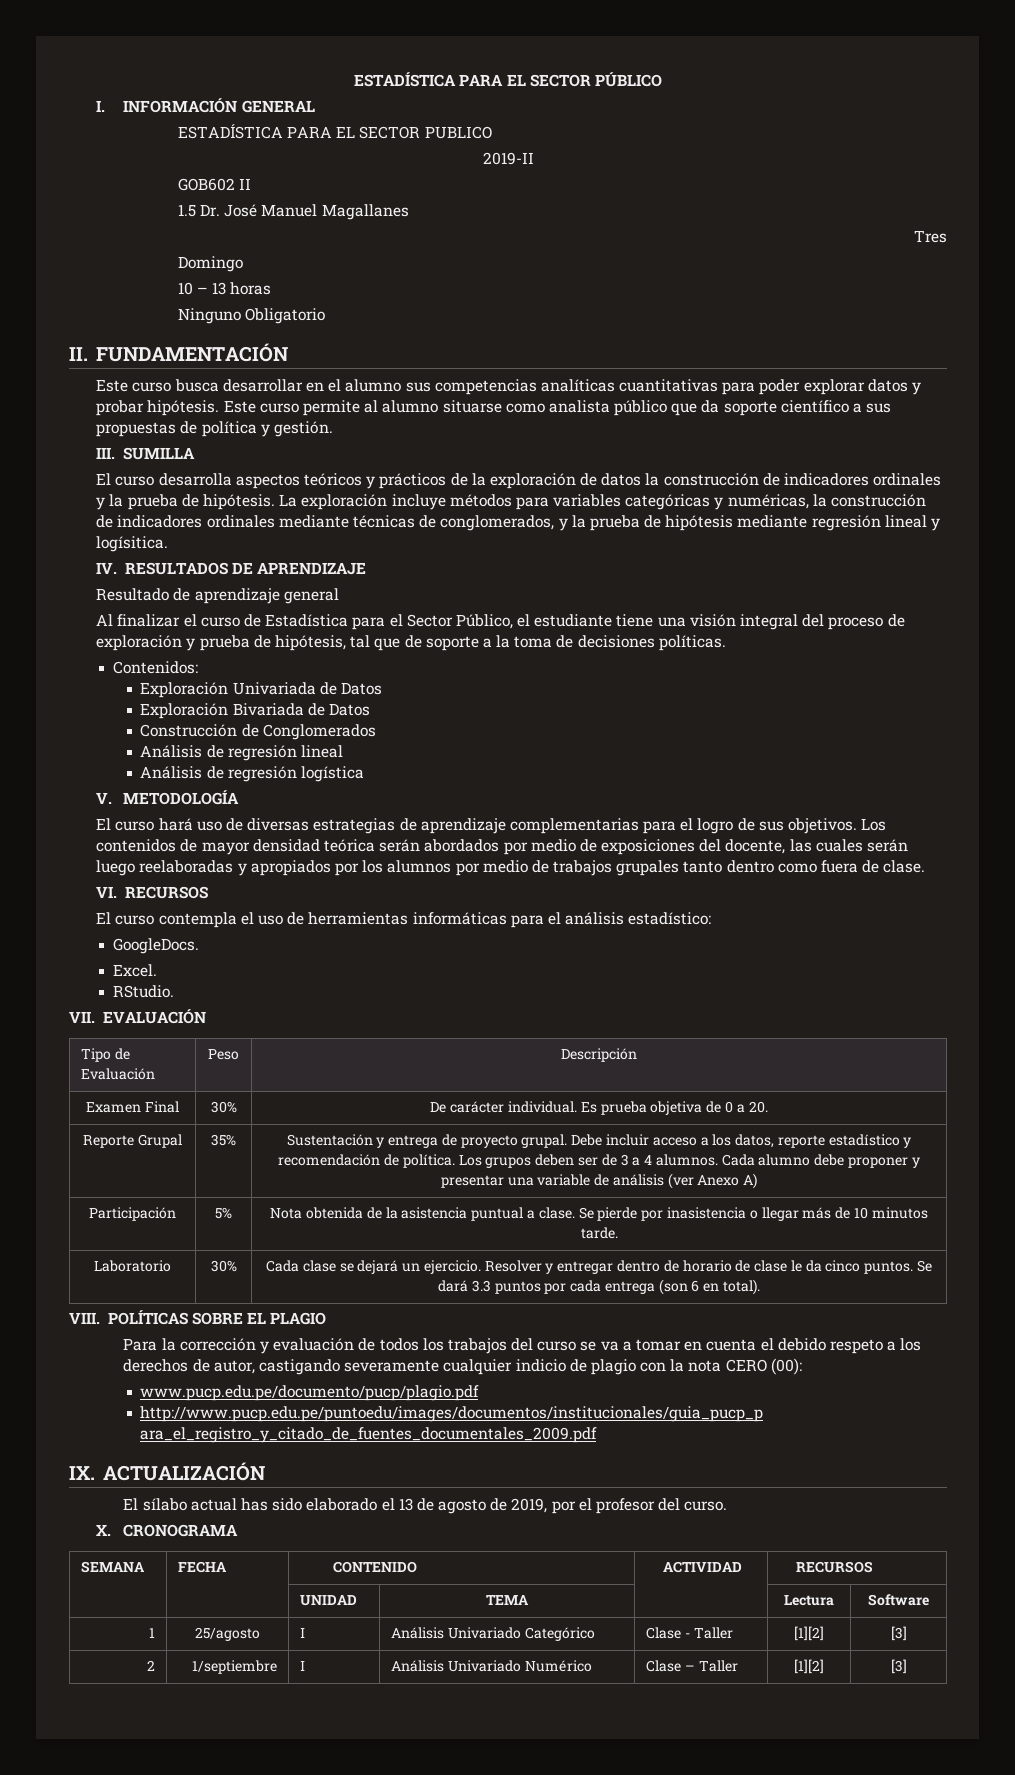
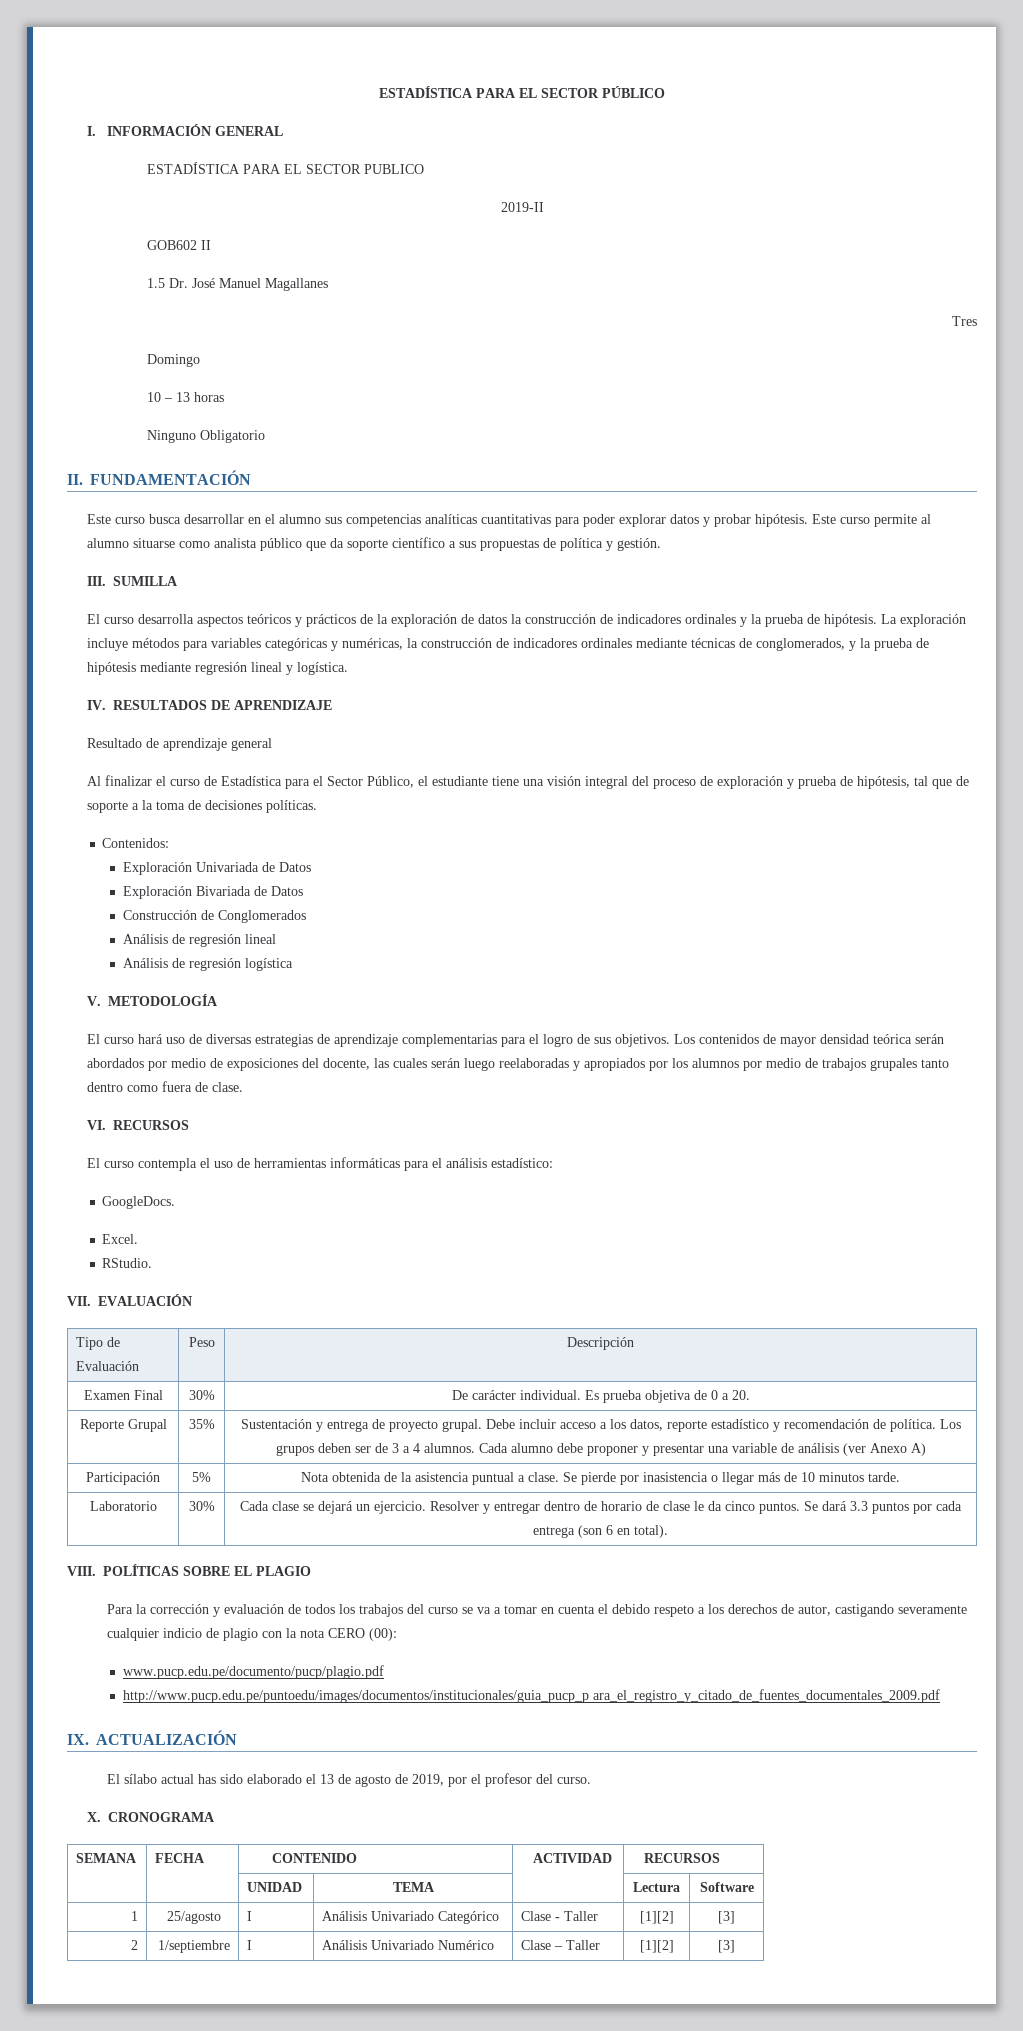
[96,536,169,552] logísitica. -> [297,662,349,675] logística.

